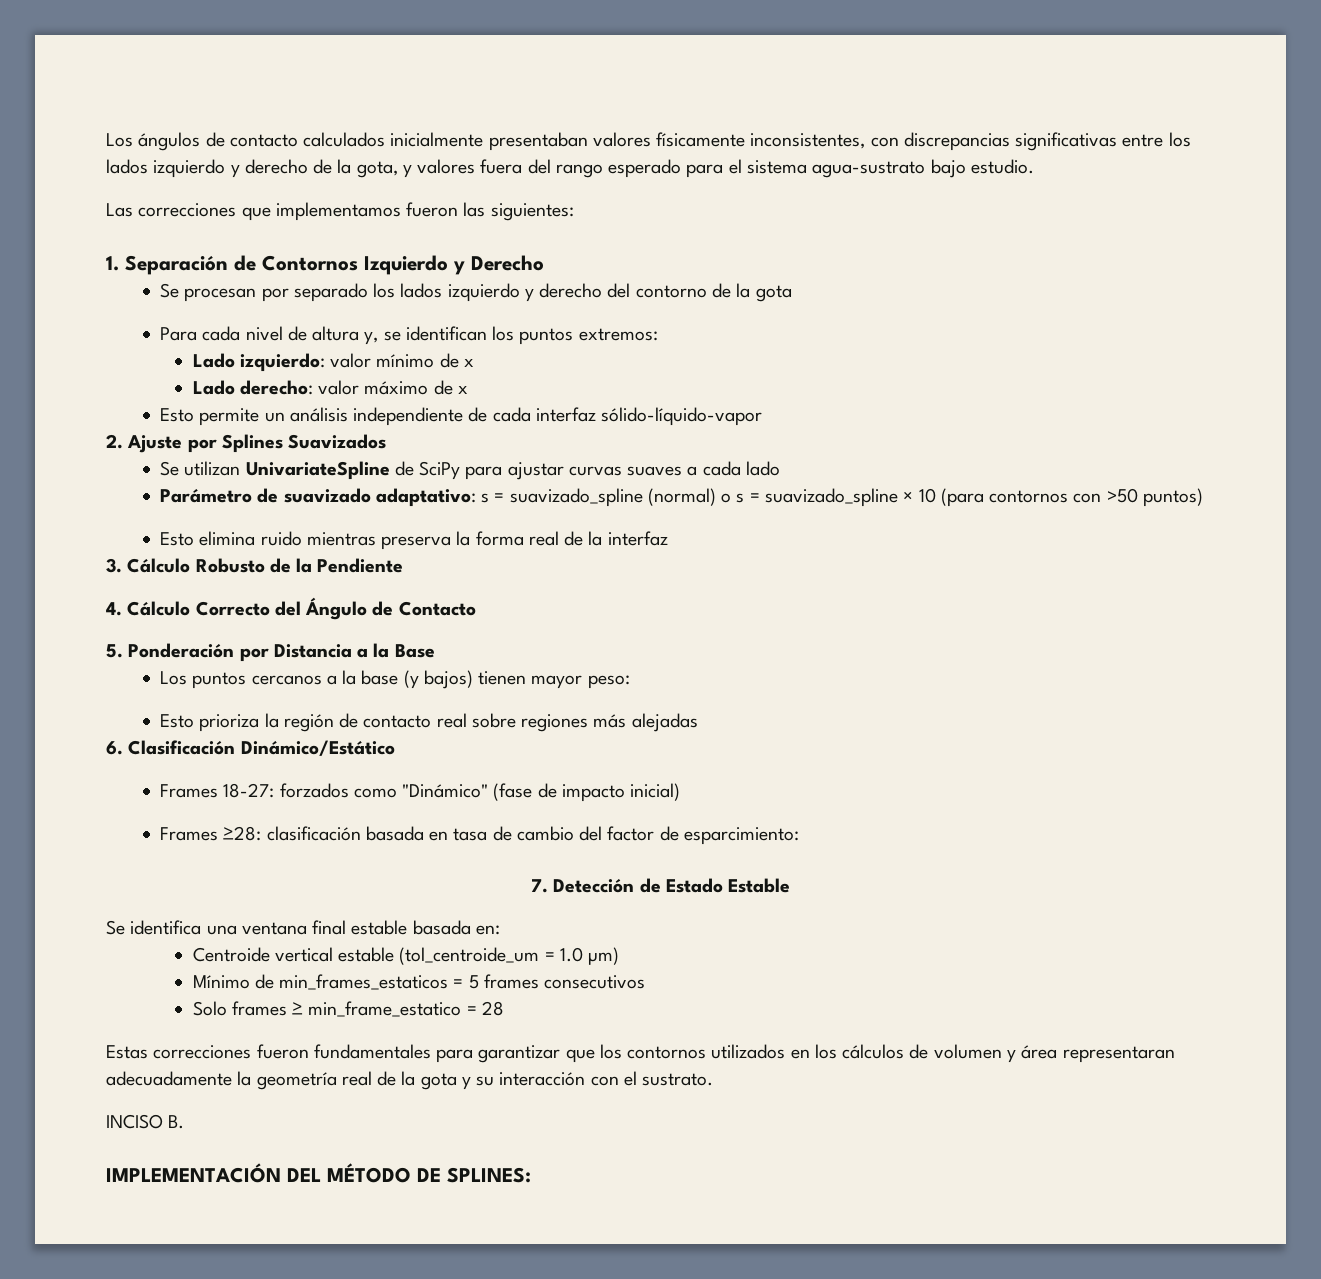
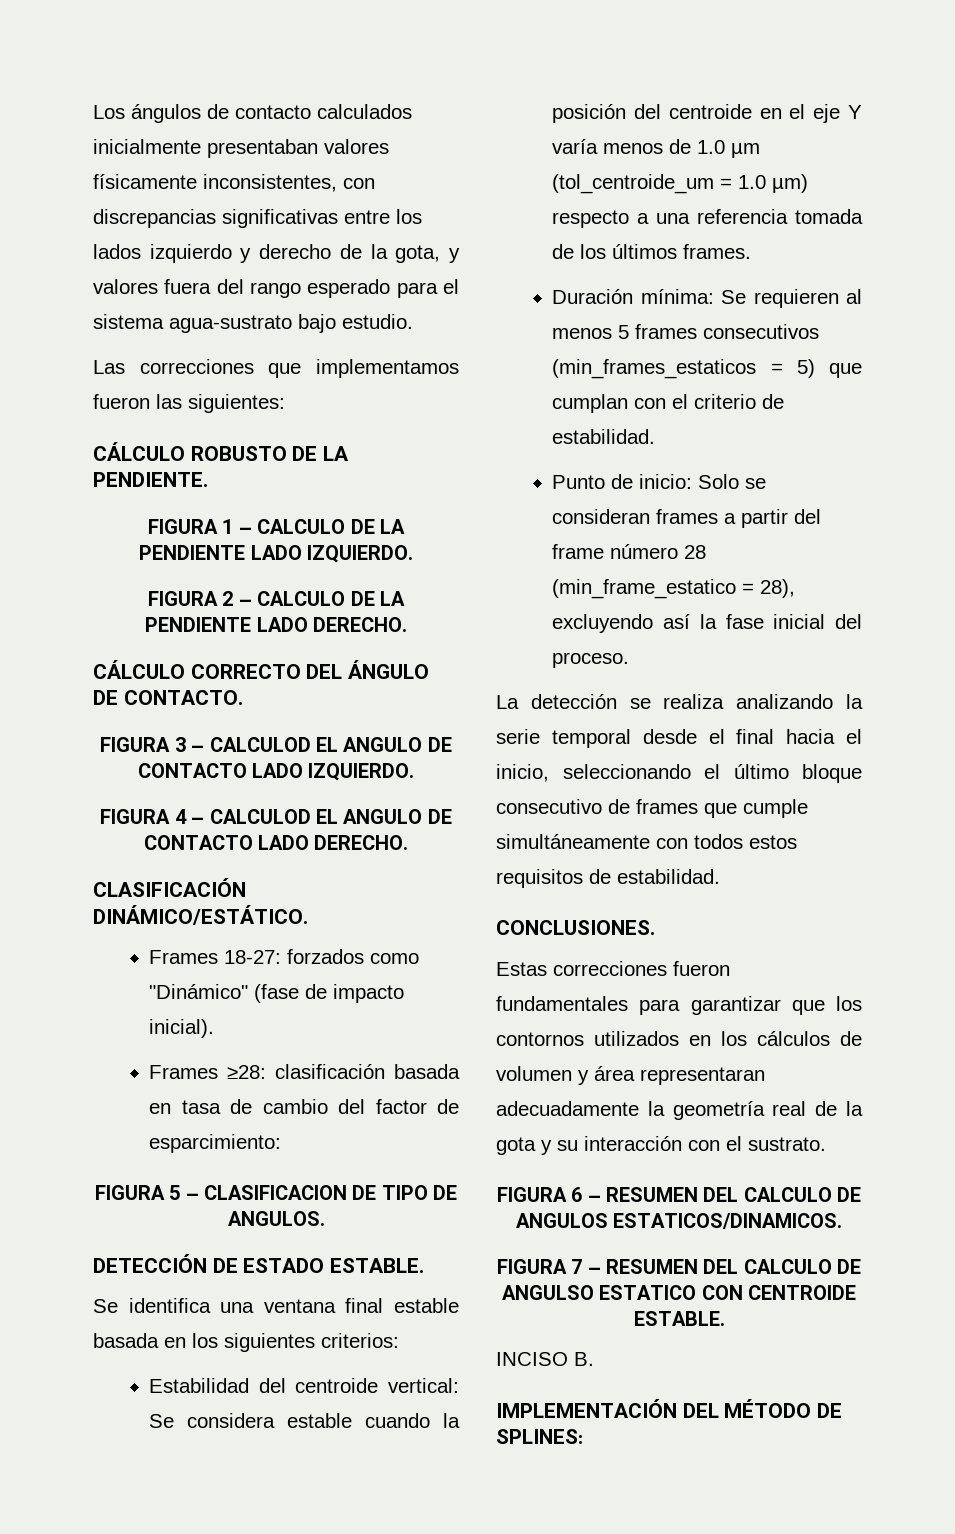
[106,255,544,275] [160,283,792,302] [160,326,658,345] [192,353,474,372] [192,380,468,395] [160,407,763,426] [106,434,387,453] [160,461,780,480] [160,488,1203,507] [160,531,668,550] [106,558,404,573] [106,597,476,620] [106,643,435,662] [160,670,630,689] [160,713,698,732] [106,740,395,756] 1. Separación de Contornos Izquierdo y Derecho // Se procesan por separado los lados izquierdo y derecho del contorno de la gota // Para cada nivel de altura y, se identifican los puntos extremos: // Lado izquierdo: valor mínimo de x // Lado derecho: valor máximo de x // Esto permite un análisis independiente de cada interfaz sólido-líquido-vapor // 2. Ajuste por Splines Suavizados // Se utilizan UnivariateSpline de SciPy para ajustar curvas suaves a cada lado // Parámetro de suavizado adaptativo: s = suavizado_spline (normal) o s = suavizado_spline × 10 (para contornos con >50 puntos) // Esto elimina ruido mientras preserva la forma real de la interfaz // 3. Cálculo Robusto de la Pendiente // 4. Cálculo Correcto del Ángulo de Contacto // 5. Ponderación por Distancia a la Base // Los puntos cercanos a la base (y bajos) tienen mayor peso: // Esto prioriza la región de contacto real sobre regiones más alejadas // 6. Clasificación Dinámico/Estático -> [93,442,350,461] [93,472,208,487] [148,519,405,534] [139,545,413,563] [148,591,405,606] [145,617,407,632] [93,660,430,679] [93,690,243,705] [100,737,452,752] [137,763,415,781] [100,809,452,824] [143,835,409,850] [93,878,246,897] [93,905,308,925] CÁLCULO ROBUSTO DE LA PENDIENTE. // FIGURA 1 – CALCULO DE LA PENDIENTE LADO IZQUIERDO. // FIGURA 2 – CALCULO DE LA PENDIENTE LADO DERECHO. // CÁLCULO CORRECTO DEL ÁNGULO DE CONTACTO. // FIGURA 3 – CALCULOD EL ANGULO DE CONTACTO LADO IZQUIERDO. // FIGURA 4 – CALCULOD EL ANGULO DE CONTACTO LADO DERECHO. // CLASIFICACIÓN DINÁMICO/ESTÁTICO.
[630,783,681,801] inicial) -> [149,1019,215,1038] inicial).
[530,878,791,893] 7. Detección de Estado Estable -> [94,1185,458,1200] [227,1211,325,1226] [93,1254,425,1273] FIGURA 5 – CLASIFICACION DE TIPO DE ANGULOS. // DETECCIÓN DE ESTADO ESTABLE.
[475,925,500,935] [192,947,620,965] [192,974,646,990] [192,1001,504,1017] en: // Centroide vertical estable (tol_centroide_um = 1.0 µm) // Mínimo de min_frames_estaticos = 5 frames consecutivos // Solo frames ≥ min_frame_estatico = 28 -> [164,1333,399,1352] [149,1378,460,1393] [149,1413,460,1428] [552,104,862,123] [552,139,761,158] [552,174,809,194] [552,209,863,228] [552,244,752,259] [552,289,862,308] [552,324,820,339] [552,359,862,379] [552,394,785,413] [552,429,656,444] [552,474,767,489] [552,509,822,528] [552,544,707,559] [552,579,796,599] [552,614,862,633] [552,652,630,668] [496,694,863,709] [496,729,862,748] [496,764,862,783] [496,799,808,818] [496,834,797,849] [496,869,720,888] [496,920,655,935] en los siguientes criterios: // Estabilidad del centroide vertical: Se considera estable cuando la posición del centroide en el eje Y varía menos de 1.0 µm (tol_centroide_um = 1.0 µm) respecto a una referencia tomada de los últimos frames. // Duración mínima: Se requieren al menos 5 frames consecutivos (min_frames_estaticos = 5) que cumplan con el criterio de estabilidad. // Punto de inicio: Solo se consideran frames a partir del frame número 28 (min_frame_estatico = 28), excluyendo así la fase inicial del proceso. // La detección se realiza analizando la serie temporal desde el final hacia el inicio, seleccionando el último bloque consecutivo de frames que cumple simultáneamente con todos estos requisitos de estabilidad. // CONCLUSIONES.
(714, 1079) none -> [496,1187,862,1202] [515,1213,843,1229] [496,1259,862,1274] [501,1285,857,1300] [633,1311,725,1326] // FIGURA 6 – RESUMEN DEL CALCULO DE ANGULOS ESTATICOS/DINAMICOS. // FIGURA 7 – RESUMEN DEL CALCULO DE ANGULSO ESTATICO CON CENTROIDE ESTABLE.

